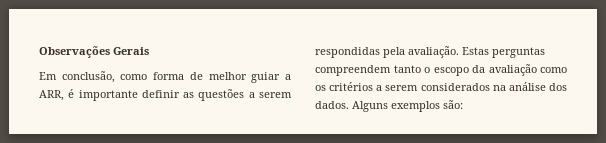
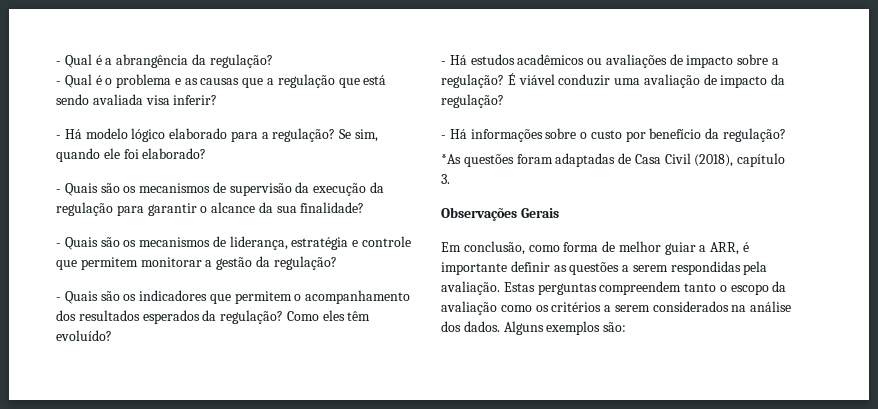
(39, 52) none -> [56,54,273,68] [56,74,387,88] [56,94,218,105] [56,128,379,142] [56,148,207,162] [56,182,385,196] [56,202,365,216] [56,236,412,250] [56,256,337,270] [56,290,411,304] [56,310,371,324] [56,330,112,341] [441,54,780,68] [441,73,786,88] [441,94,504,108] [441,128,787,142] [441,153,786,167] [441,174,450,184] - Qual é a abrangência da regulação? // - Qual é o problema e as causas que a regulação que está sendo avaliada visa inferir? // - Há modelo lógico elaborado para a regulação? Se sim, quando ele foi elaborado? // - Quais são os mecanismos de supervisão da execução da regulação para garantir o alcance da sua finalidade? // - Quais são os mecanismos de liderança, estratégia e controle que permitem monitorar a gestão da regulação? // - Quais são os indicadores que permitem o acompanhamento dos resultados esperados da regulação? Como eles têm evoluído? // - Há estudos acadêmicos ou avaliações de impacto sobre a regulação? É viável conduzir uma avaliação de impacto da regulação? // - Há informações sobre o custo por benefício da regulação? // *As questões foram adaptadas de Casa Civil (2018), capítulo 3. //

